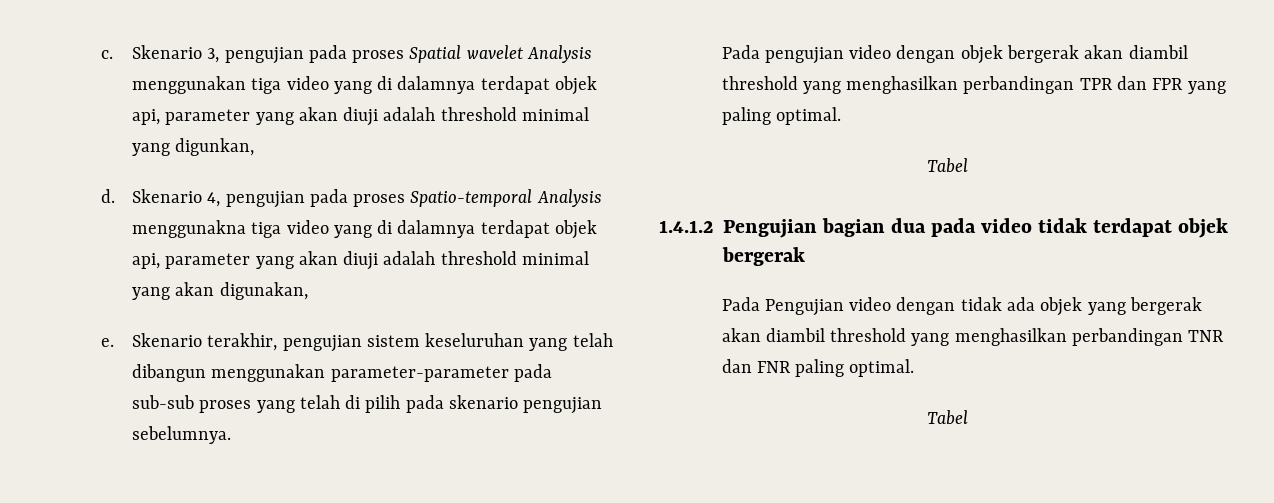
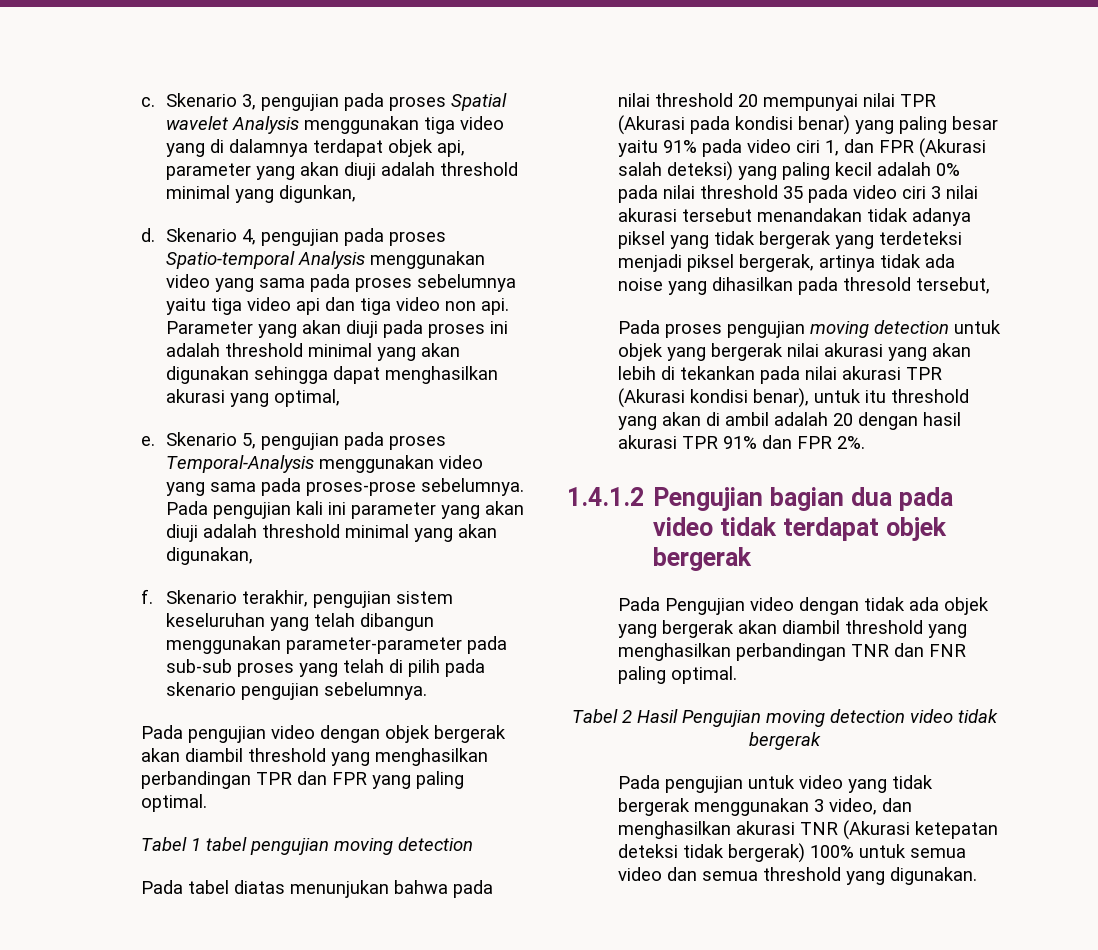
[131,220,597,239] [131,253,160,269] menggunakna tiga video yang di dalamnya terdapat objek api, -> [369,251,485,269] [165,274,516,292] [165,297,509,315] [165,320,508,338] [165,343,460,361] [165,366,498,384] [165,389,340,407] [140,432,446,450] [165,455,483,473] [165,478,524,496] [165,501,346,519] menggunakan video yang sama pada proses sebelumnya yaitu tiga video api dan tiga video non api. Parameter yang akan diuji pada proses ini adalah threshold minimal yang akan digunakan sehingga dapat menghasilkan akurasi yang optimal, // e. Skenario 5, pengujian pada proses Temporal-Analysis menggunakan video yang sama pada proses-prose sebelumnya. Pada pengujian kali ini
[100,338,114,347] e. -> [140,589,153,604] f.
(968, 165) none -> [191,837,473,855] [140,880,493,898] [617,93,936,111] [617,115,998,135] [617,138,986,158] [617,161,960,181] [617,185,978,203] [617,208,971,226] [617,231,962,249] [617,254,955,272] [617,277,990,295] [617,320,1001,338] [617,343,971,361] [617,366,942,384] [617,388,969,408] [617,412,961,430] [617,435,865,449] 1 tabel pengujian moving detection // Pada tabel diatas menunjukan bahwa pada nilai threshold 20 mempunyai nilai TPR (Akurasi pada kondisi benar) yang paling besar yaitu 91% pada video ciri 1, dan FPR (Akurasi salah deteksi) yang paling kecil adalah 0% pada nilai threshold 35 pada video ciri 3 nilai akurasi tersebut menandakan tidak adanya piksel yang tidak bergerak yang terdeteksi menjadi piksel bergerak, artinya tidak ada noise yang dihasilkan pada thresold tersebut, // Pada proses pengujian moving detection untuk objek yang bergerak nilai akurasi yang akan lebih di tekankan pada nilai akurasi TPR (Akurasi kondisi benar), untuk itu threshold yang akan di ambil adalah 20 dengan hasil akurasi TPR 91% dan FPR 2%.
(968, 417) none -> [621,709,998,727] [748,732,821,750] [617,775,933,793] [617,798,912,816] [617,820,998,840] [617,843,966,863] [617,867,977,885] 2 Hasil Pengujian moving detection video tidak bergerak // Pada pengujian untuk video yang tidak bergerak menggunakan 3 video, dan menghasilkan akurasi TNR (Akurasi ketepatan deteksi tidak bergerak) 100% untuk semua video dan semua threshold yang digunakan.

